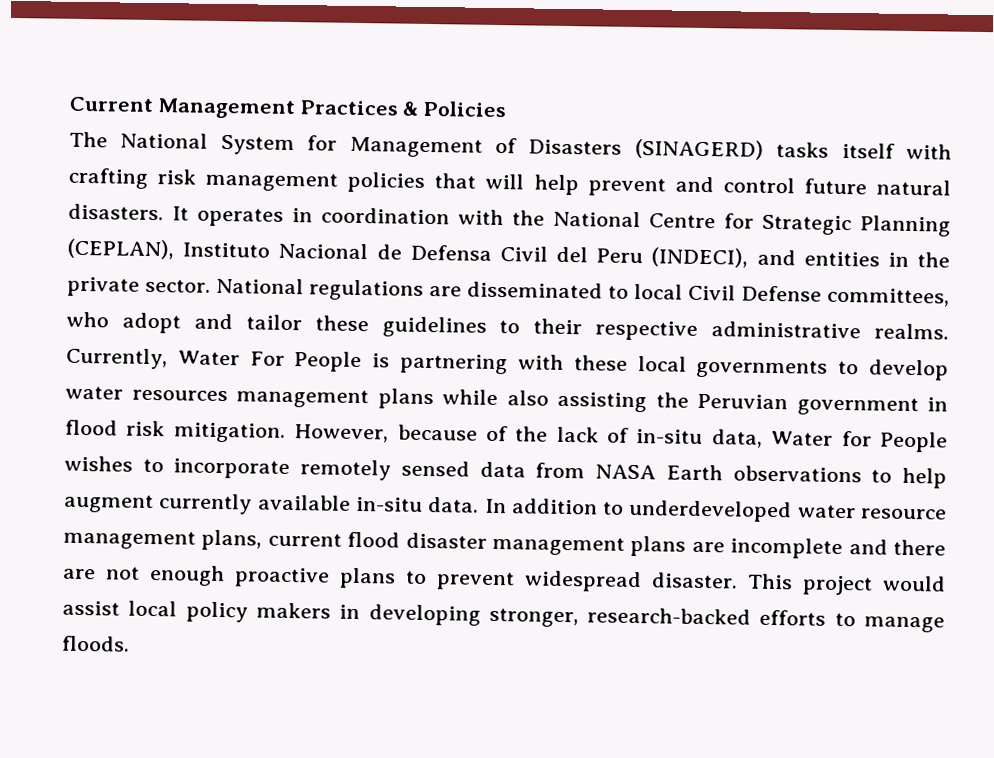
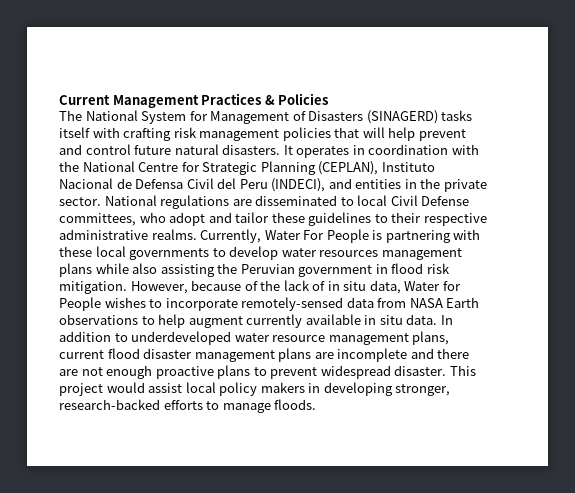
[636,429,704,444] in-situ -> [327,281,367,291] in situ
[300,459,470,481] remotely sensed -> [241,297,344,311] remotely-sensed
[355,496,423,512] in-situ -> [364,315,403,325] in situ

